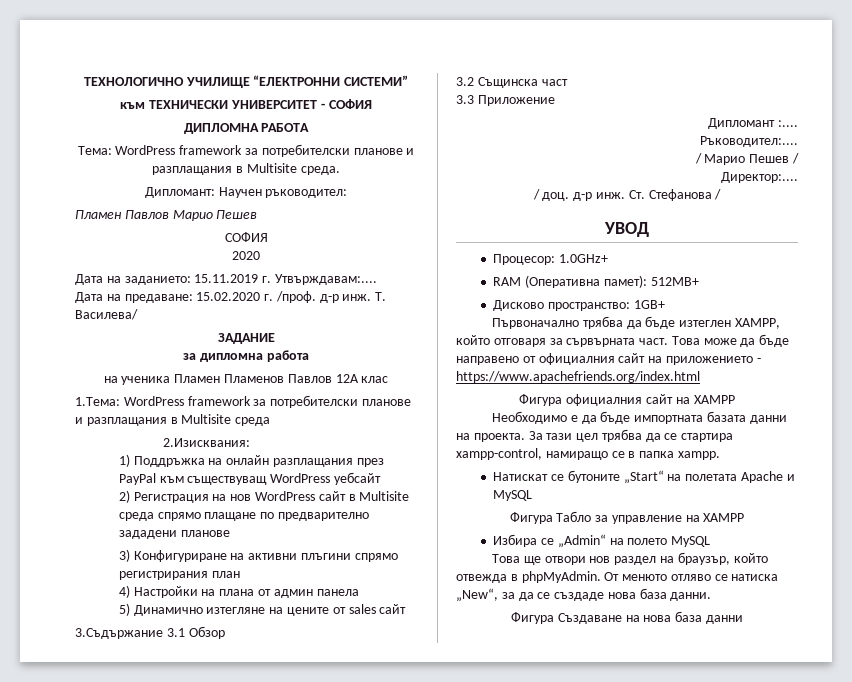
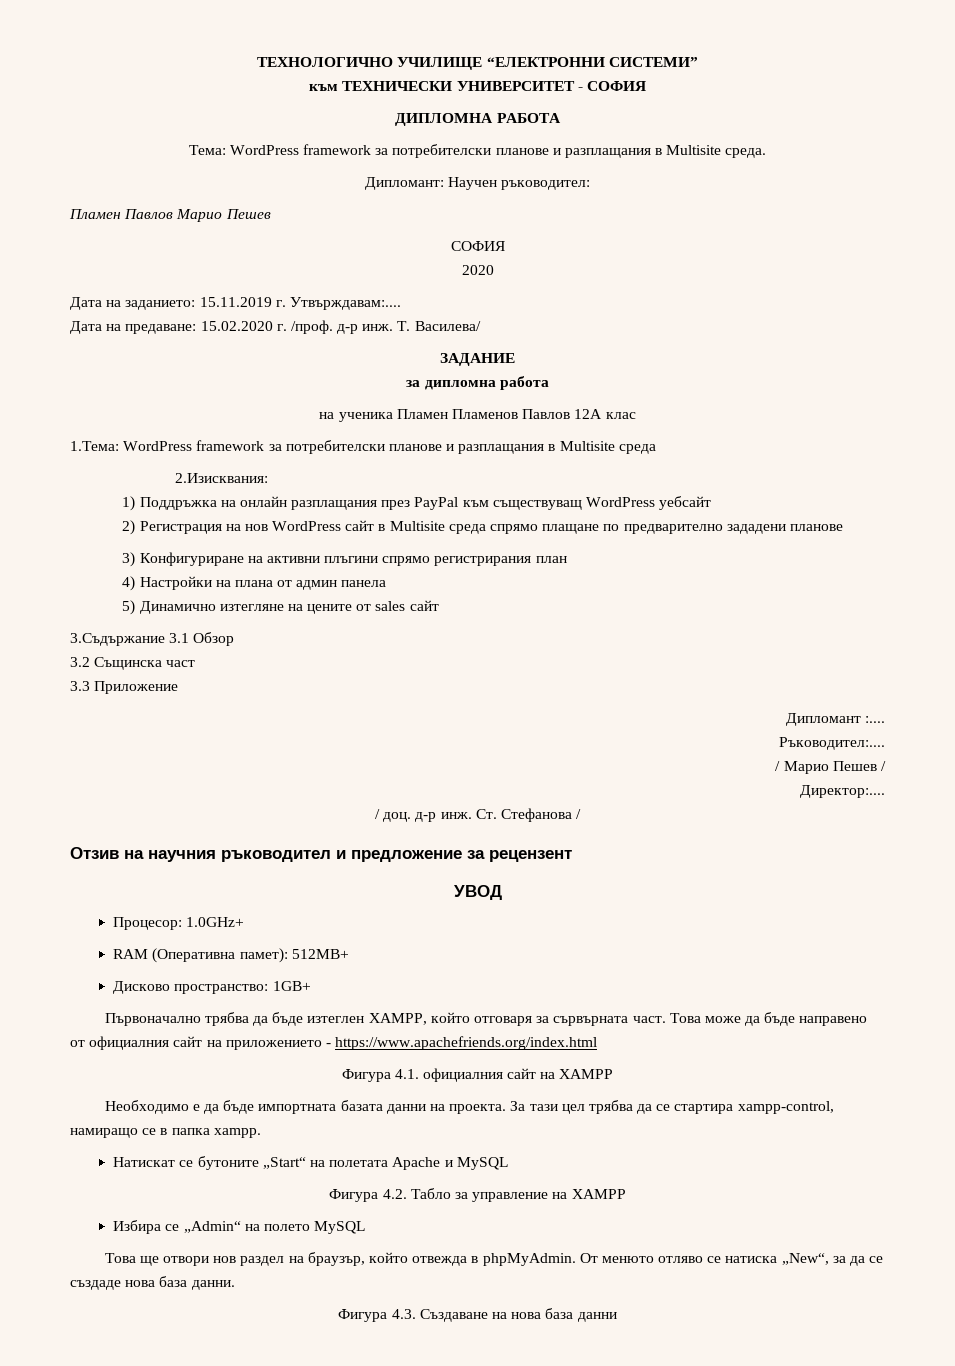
(722, 194) none -> [70,847,572,862] // Отзив на научния ръководител и предложение за рецензент
(563, 400) none -> [394,1069,419,1079] 4.1.
(553, 518) none -> [382,1189,407,1199] 4.2.
(555, 618) none -> [391,1309,416,1319] 4.3.

